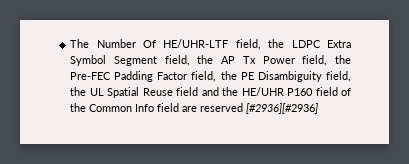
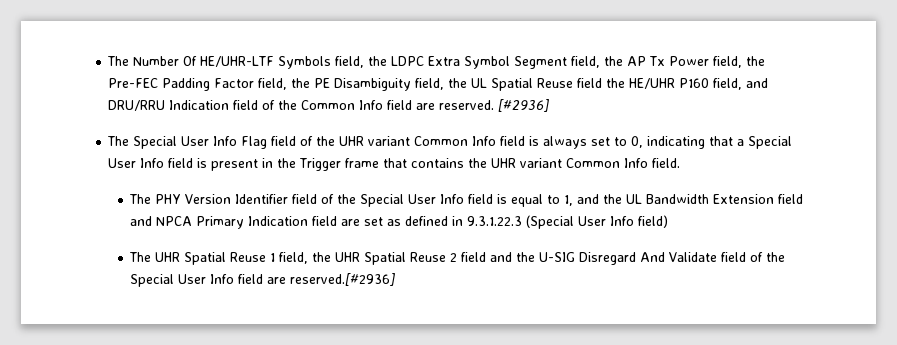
(229, 43) none -> [278,56,332,69] Symbols
[201,87,219,96] and -> (603, 83) none
(314, 92) none -> [713,78,769,90] [108,100,230,111] field, and DRU/RRU Indication
[200,103,319,114] reserved [#2936][#2936] -> [439,99,550,112] [107,136,793,149] [108,158,681,171] [129,194,804,207] [130,215,669,229] [129,252,786,265] [130,273,396,287] reserved. [#2936] // The Special User Info Flag field of the UHR variant Common Info field is always set to 0, indicating that a Special User Info field is present in the Trigger frame that contains the UHR variant Common Info field. // The PHY Version Identifier field of the Special User Info field is equal to 1, and the UL Bandwidth Extension field and NPCA Primary Indication field are set as defined in 9.3.1.22.3 (Special User Info field) // The UHR Spatial Reuse 1 field, the UHR Spatial Reuse 2 field and the U-SIG Disregard And Validate field of the Special User Info field are reserved.[#2936]

